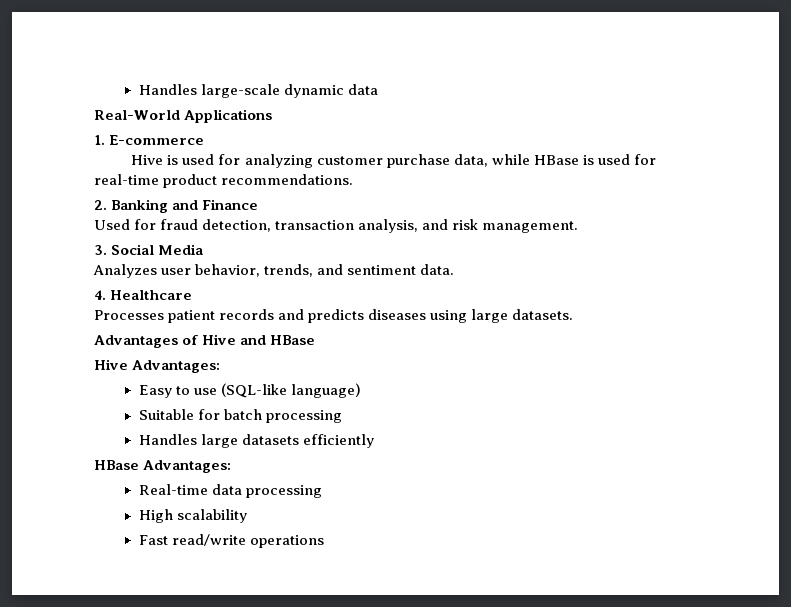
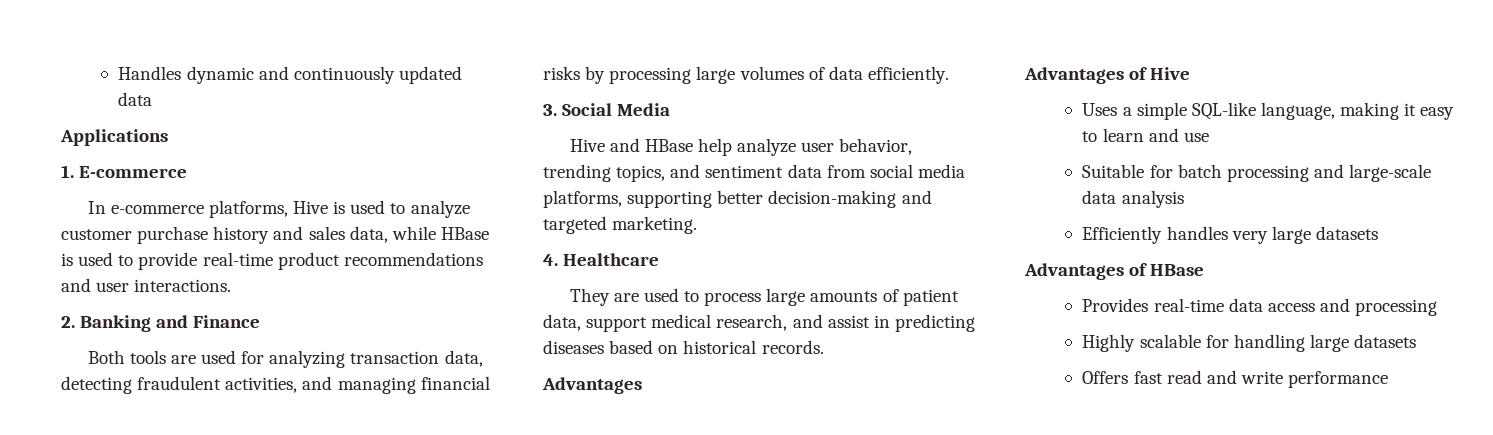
[138,84,344,98] Handles large-scale dynamic -> [118,66,462,84] Handles dynamic and continuously updated
[94,110,180,120] Real-World -> (153, 99) none
[131,154,450,168] Hive is used for analyzing customer purchase -> [87,200,470,218] [61,226,345,244] In e-commerce platforms, Hive is used to analyze customer purchase history and sales
[633,154,656,165] [94,174,354,188] [94,199,259,213] [94,219,579,233] [94,244,204,255] [93,264,455,278] [94,290,193,300] [94,309,574,323] [94,334,316,348] [94,359,221,373] [138,385,190,398] for real-time product recommendations. // 2. Banking and Finance // Used for fraud detection, transaction analysis, and risk management. // 3. Social Media // Analyzes user behavior, trends, and sentiment data. // 4. Healthcare // Processes patient records and predicts diseases using large datasets. // Advantages of Hive and HBase // Hive Advantages: // Easy to -> [118,252,483,270] [61,278,232,292] [61,315,261,332] [87,350,483,368] [61,376,490,394] [543,66,949,84] [543,103,671,116] [569,138,913,156] [543,164,965,182] [543,190,932,208] [543,216,698,234] [543,253,660,266] [569,288,959,306] [543,314,975,332] [543,340,824,354] [542,377,642,394] [1024,67,1191,84] [1082,102,1455,120] [1082,128,1179,142] to provide real-time product recommendations and user interactions. // 2. Banking and Finance // Both tools are used for analyzing transaction data, detecting fraudulent activities, and managing financial risks by processing large volumes of data efficiently. // 3. Social Media // Hive and HBase help analyze user behavior, trending topics, and sentiment data from social media platforms, supporting better decision-making and targeted marketing. // 4. Healthcare // They are used to process large amounts of patient data, support medical research, and assist in predicting diseases based on historical records. // Advantages // Advantages of Hive // Uses a simple SQL-like language, making it easy to learn and
[220,383,361,398] (SQL-like language) -> (1209, 137) none
[138,434,374,448] [94,460,232,473] [138,484,322,498] [138,509,247,523] [138,534,324,548] // Handles large datasets efficiently // HBase Advantages: // Real-time data processing // High scalability // Fast read/write operations -> [1313,164,1432,182] [1082,190,1184,208] [1082,226,1378,244] [1024,263,1205,280] [1082,298,1438,316] [1082,334,1417,352] [1082,370,1389,388] and large-scale data analysis // Efficiently handles very large datasets // Advantages of HBase // Provides real-time data access and processing // Highly scalable for handling large datasets // Offers fast read and write performance

